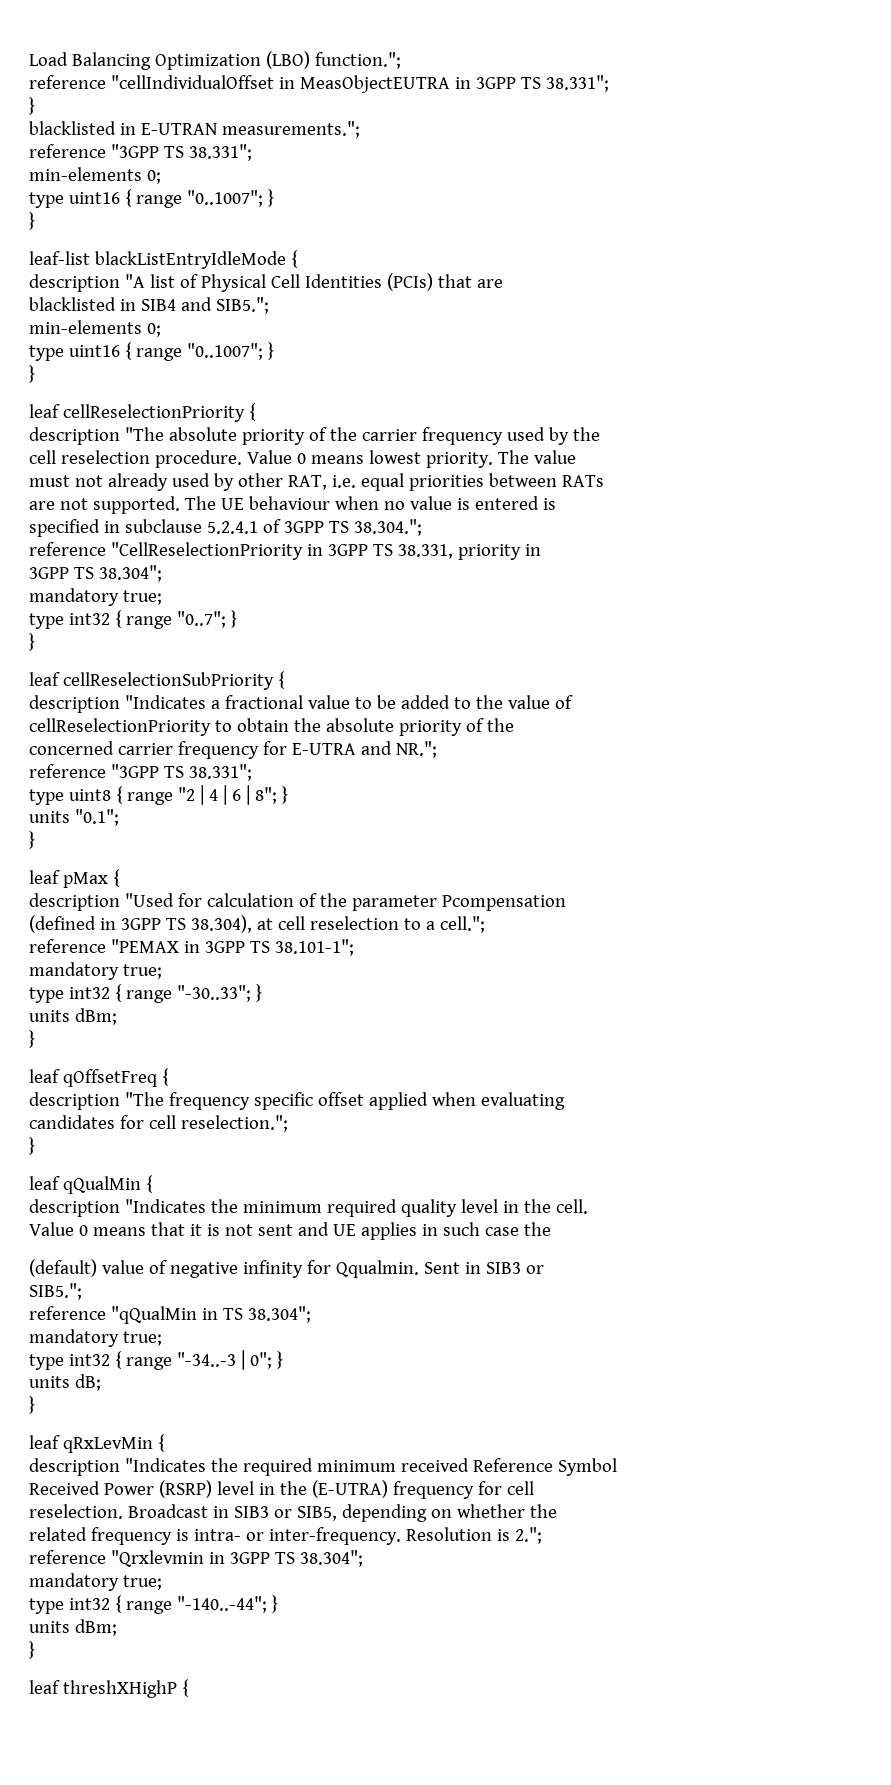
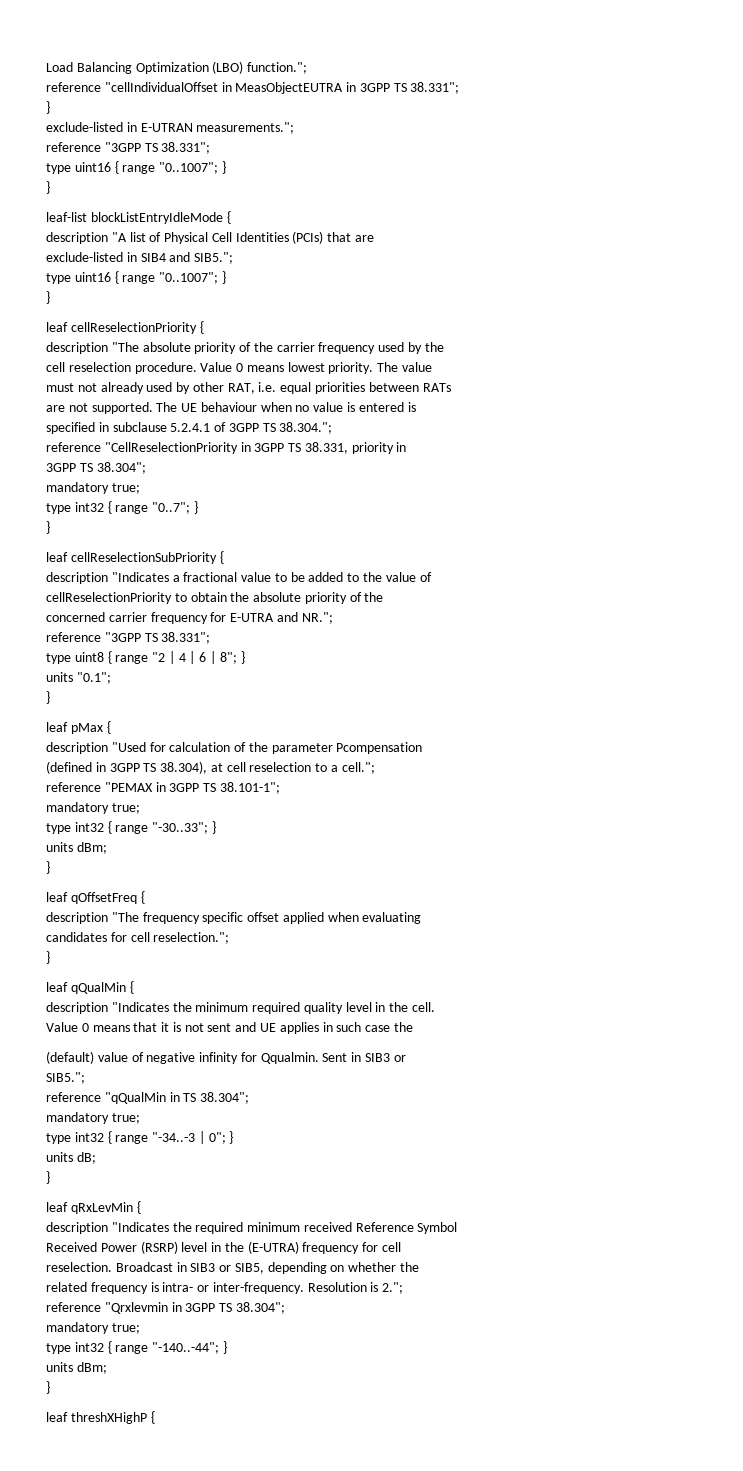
[29,121,116,135] blacklisted -> [46,122,123,132] exclude-listed
[29,167,161,184] // min-elements 0; -> (211, 148) none
[94,251,286,269] blackListEntryIdleMode -> [90,212,223,224] blockListEntryIdleMode
[29,297,116,311] blacklisted -> [46,252,123,262] exclude-listed
[29,320,161,337] // min-elements 0; -> (234, 258) none

